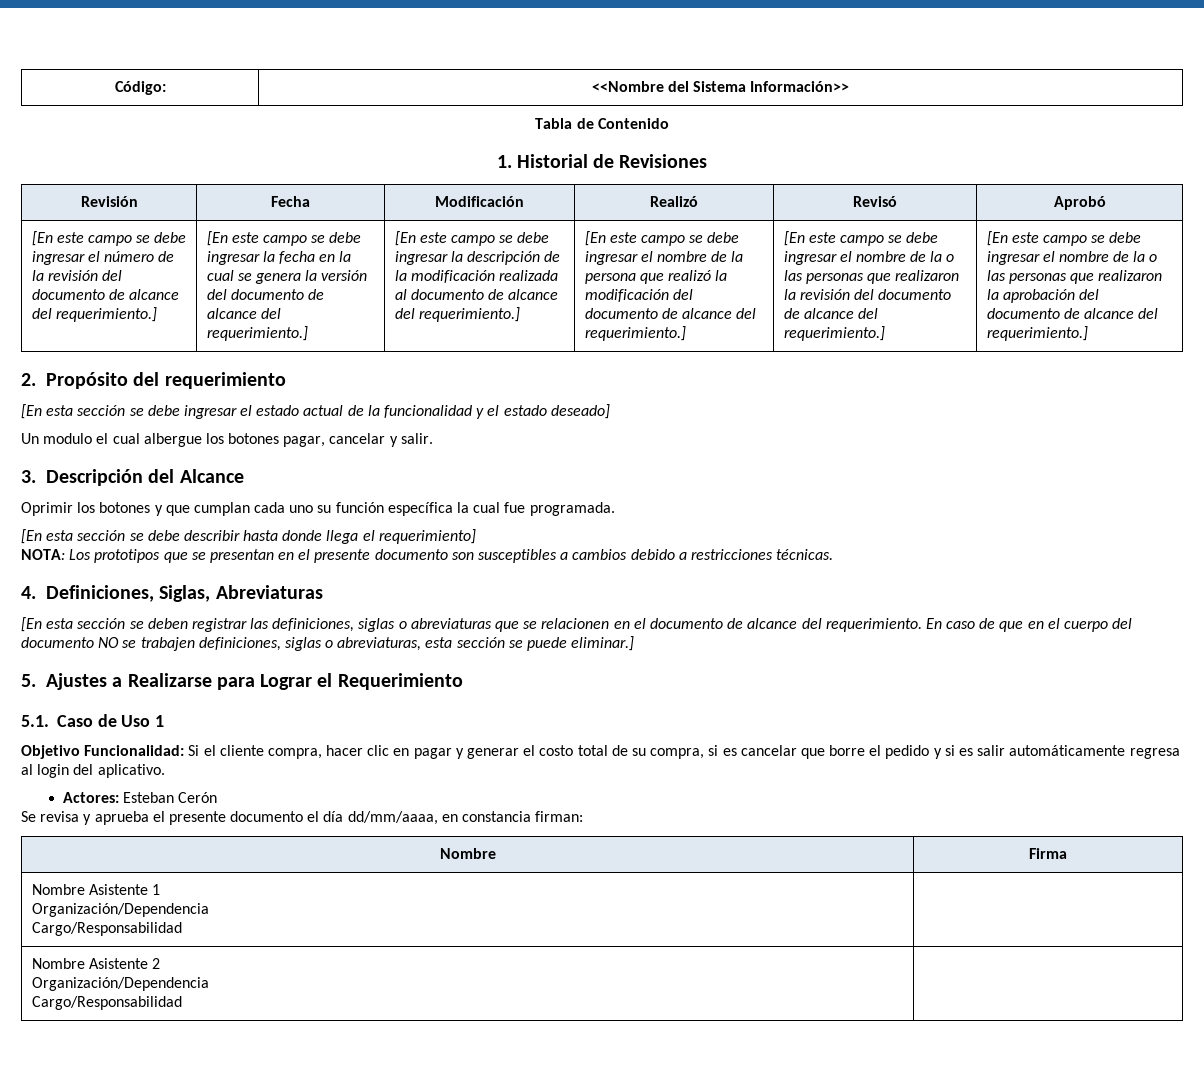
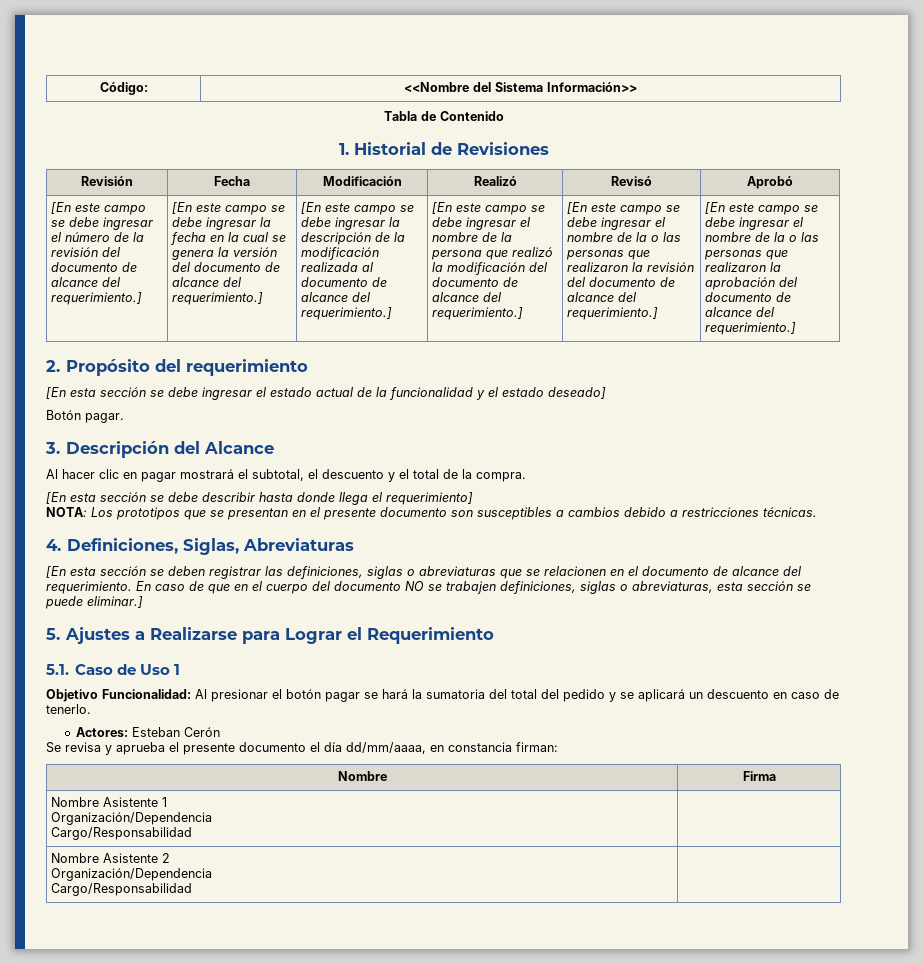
[21,433,433,447] [21,469,244,486] [21,502,615,516] Un modulo el cual albergue los botones pagar, cancelar y salir. // 3. Descripción del Alcance // Oprimir los botones y que cumplan cada uno su función específica la cual fue programada. -> [46,410,124,423] [45,441,275,458] [46,469,526,482] Botón pagar. // 3. Descripción del Alcance // Al hacer clic en pagar mostrará el subtotal, el descuento y el total de la compra.
[188,745,1180,759] [21,764,165,778] Si el cliente compra, hacer clic en pagar y generar el costo total de su compra, si es cancelar que borre el pedido y si es salir automáticamente regresa al login del aplicativo. -> [195,689,839,702] [46,704,91,714] Al presionar el botón pagar se hará la sumatoria del total del pedido y se aplicará un descuento en caso de tenerlo.

